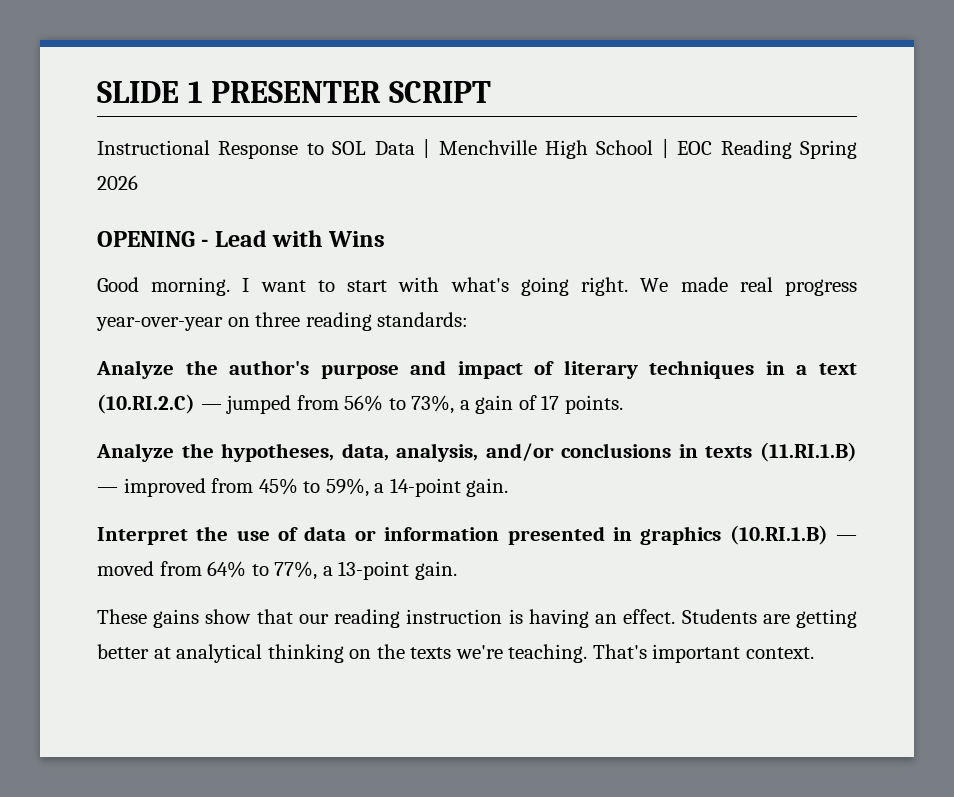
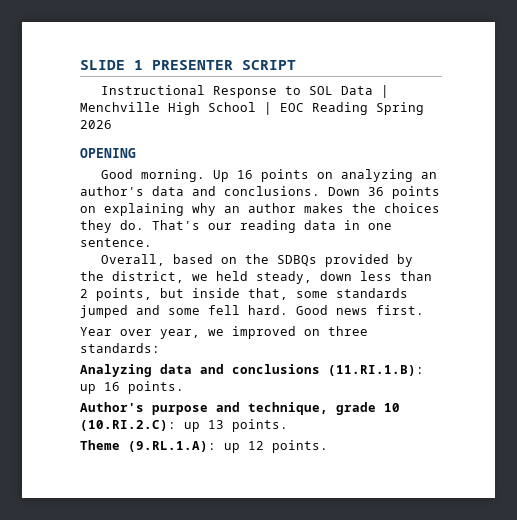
[201,230,385,247] [97,277,858,296] [96,317,223,331] - Lead with Wins // Good morning. I want to start with what's going right. We made real progress year-over-year -> [100,169,437,182] [80,186,440,199] [80,203,440,216] [80,220,392,233] [80,238,152,247] [100,254,413,267] [80,271,432,284] [80,288,408,301] [80,305,424,318] [80,326,296,339] // Good morning. Up 16 points on analyzing an author's data and conclusions. Down 36 points on explaining why an author makes the choices they do. That's our reading data in one sentence. // Overall, based on the SDBQs provided by the district, we held steady, down less than 2 points, but inside that, some standards jumped and some fell hard. Good news first. // Year over year, we improved
[305,312,372,331] reading -> (368, 331) none
[96,360,857,379] [97,394,623,414] [96,442,857,462] [97,478,509,497] [97,525,858,545] [97,561,457,580] [97,609,858,628] [97,644,814,663] Analyze the author's purpose and impact of literary techniques in a text (10.RI.2.C) — jumped from 56% to 73%, a gain of 17 points. // Analyze the hypotheses, data, analysis, and/or conclusions in texts (11.RI.1.B) — improved from 45% to 59%, a 14-point gain. // Interpret the use of data or information presented in graphics (10.RI.1.B) — moved from 64% to 77%, a 13-point gain. // These gains show that our reading instruction is having an effect. Students are getting better at analytical thinking on the texts we're teaching. That's important context. -> [80,364,424,377] [80,381,184,394] [80,402,400,415] [80,419,288,432] [80,440,328,453] Analyzing data and conclusions (11.RI.1.B): up 16 points. // Author's purpose and technique, grade 10 (10.RI.2.C): up 13 points. // Theme (9.RL.1.A): up 12 points.

